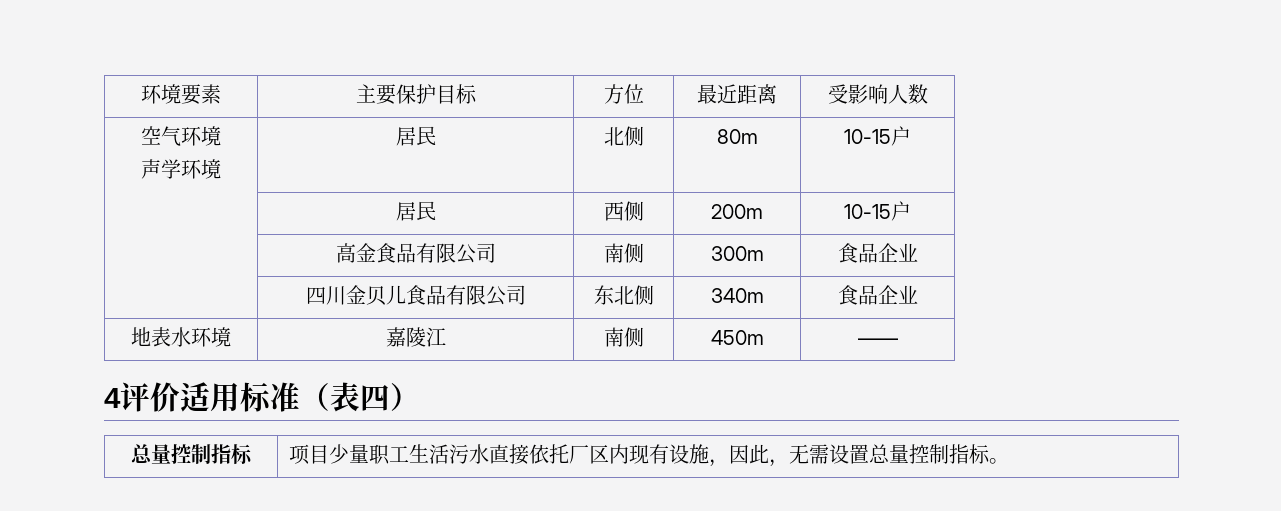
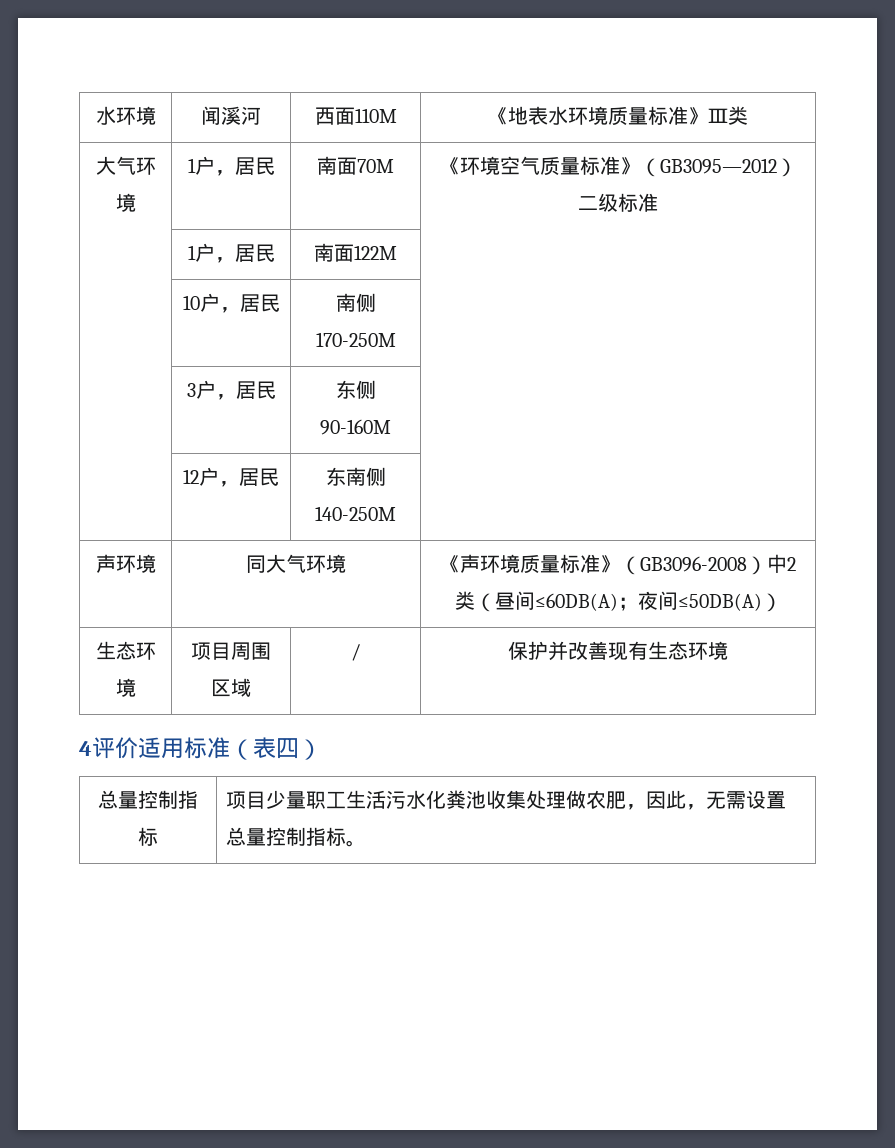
[141,84,221,105] [355,84,477,105] [603,84,644,104] [697,84,777,104] [827,84,928,104] [141,126,221,146] [141,159,221,179] [395,126,436,146] [603,126,644,146] [716,129,758,144] [844,126,911,146] [395,201,436,221] [603,201,644,221] [711,204,763,219] [844,201,911,221] [335,243,496,264] [603,243,644,263] [710,246,764,261] [837,243,918,263] [305,285,526,306] [593,285,654,305] [710,288,764,303] [837,285,918,305] [131,327,231,347] [385,327,446,347] [603,327,644,347] [710,330,764,345] [857,338,898,345] 环境要素 | 主要保护目标 | 方位 | 最近距离 | 受影响人数 // 空气环境 // 声学环境 | 居民 | 北侧 | 80m | 10-15户 // | 居民 | 西侧 | 200m | 10-15户 // | 高金食品有限公司 | 南侧 | 300m | 食品企业 // | 四川金贝儿食品有限公司 | 东北侧 | 340m | 食品企业 // 地表水环境 | 嘉陵江 | 南侧 | 450m | —— -> [95,106,156,125] [201,106,261,125] [314,107,397,125] [487,106,748,125] [95,156,156,175] [115,193,136,212] [187,156,275,176] [317,156,394,175] [439,156,797,177] [578,193,658,212] [187,243,275,263] [314,243,397,262] [182,293,280,313] [335,293,376,312] [315,332,396,347] [186,380,276,400] [335,380,376,399] [320,419,391,435] [183,467,279,487] [325,467,386,486] [315,506,396,521] [95,554,156,573] [246,554,346,573] [439,554,796,575] [454,591,782,612] [95,641,156,660] [115,678,136,697] [191,642,271,660] [211,678,252,697] [350,644,361,661] [507,641,728,661] 水环境 | 闻溪河 | 西面110M | 《地表水环境质量标准》Ⅲ类 // 大气环境 | 1户，居民 | 南面70M | 《环境空气质量标准》（GB3095—2012）二级标准 // | 1户，居民 | 南面122M | // | 10户，居民 | 南侧170-250M | // | 3户，居民 | 东侧90-160M | // | 12户，居民 | 东南侧140-250M | // 声环境 | 同大气环境 | 《声环境质量标准》（GB3096-2008）中2类（昼间≤60DB(A)；夜间≤50DB(A)） // 生态环境 | 项目周围区域 | / | 保护并改善现有生态环境
[489,444,710,465] 直接依托厂区内现有设施 -> [426,790,627,809] 化粪池收集处理做农肥

